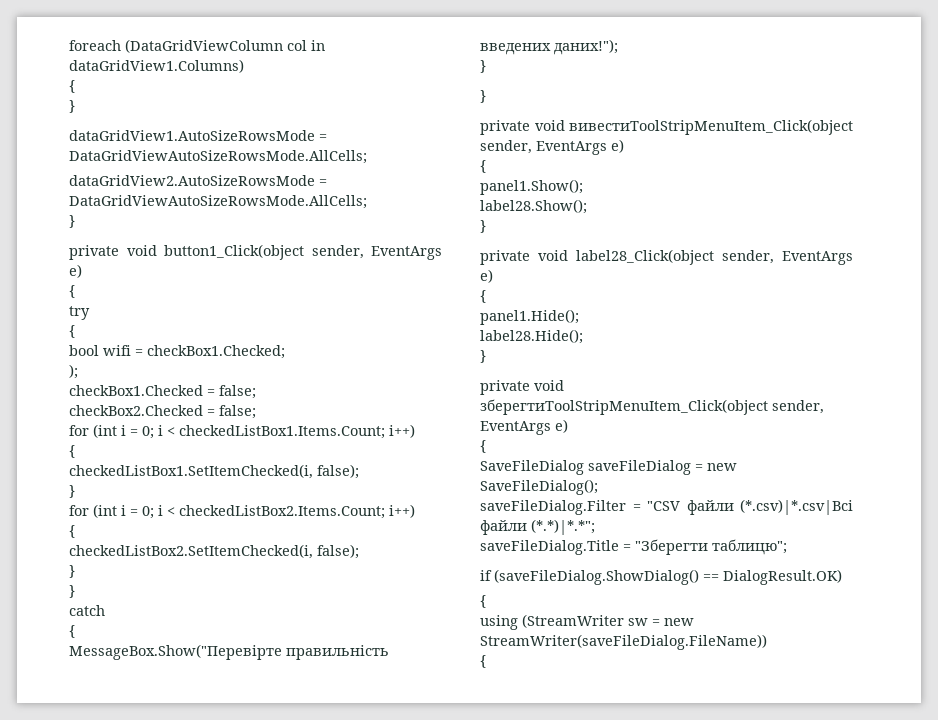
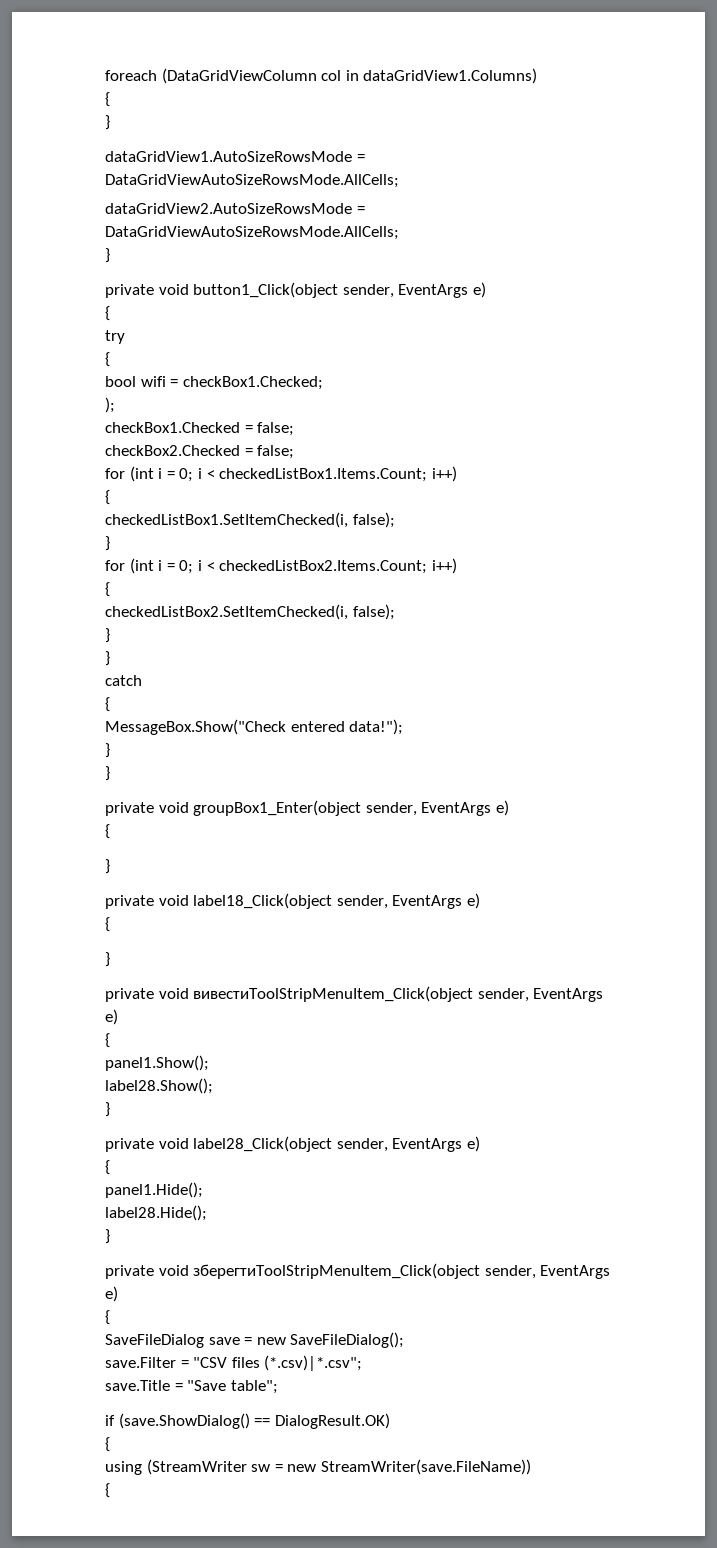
[69,644,389,660] [480,39,618,55] [480,60,486,73] MessageBox.Show("Перевірте правильність введених даних!"); // } -> [105,719,404,735] [105,743,110,758] [105,766,110,781] [105,800,509,816] [105,824,110,839] [105,859,110,874] [105,893,480,909] [105,917,110,932] MessageBox.Show("Check entered data!"); // } // } // private void groupBox1_Enter(object sender, EventArgs e) // { // } // private void label18_Click(object sender, EventArgs e) // {
[588,460,691,475] saveFileDialog -> [208,1337,240,1345] save
[480,500,626,515] saveFileDialog.Filter -> [105,1357,176,1368] save.Filter
[686,499,853,515] [480,519,595,535] [480,539,787,555] файли (*.csv)|*.csv|Всі файли (*.*)|*.*"; // saveFileDialog.Title = "Зберегти таблицю"; -> [231,1355,363,1371] [105,1380,278,1394] files (*.csv)|*.csv"; // save.Title = "Save table";
[494,569,699,585] (saveFileDialog.ShowDialog() -> [118,1413,250,1429] (save.ShowDialog()
[480,634,767,650] StreamWriter(saveFileDialog.FileName)) -> [320,1459,531,1475] StreamWriter(save.FileName))

